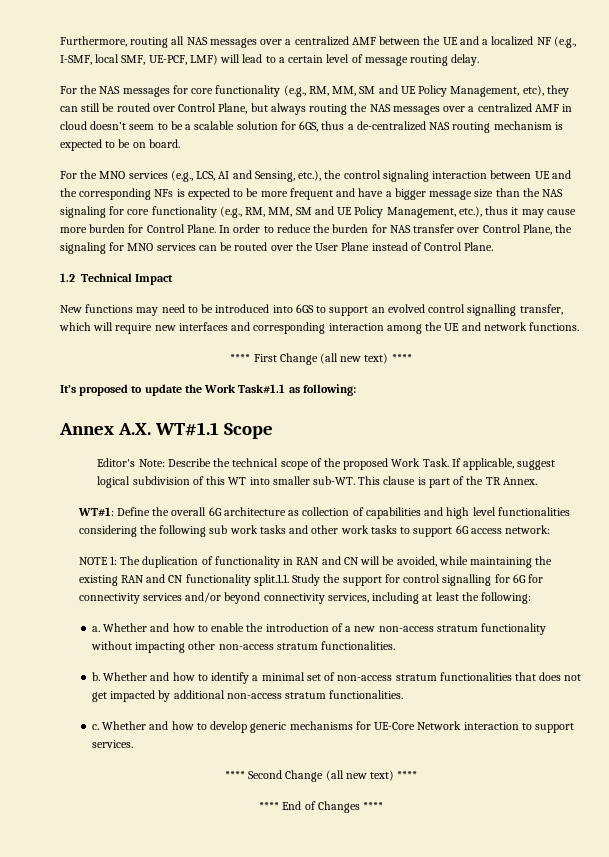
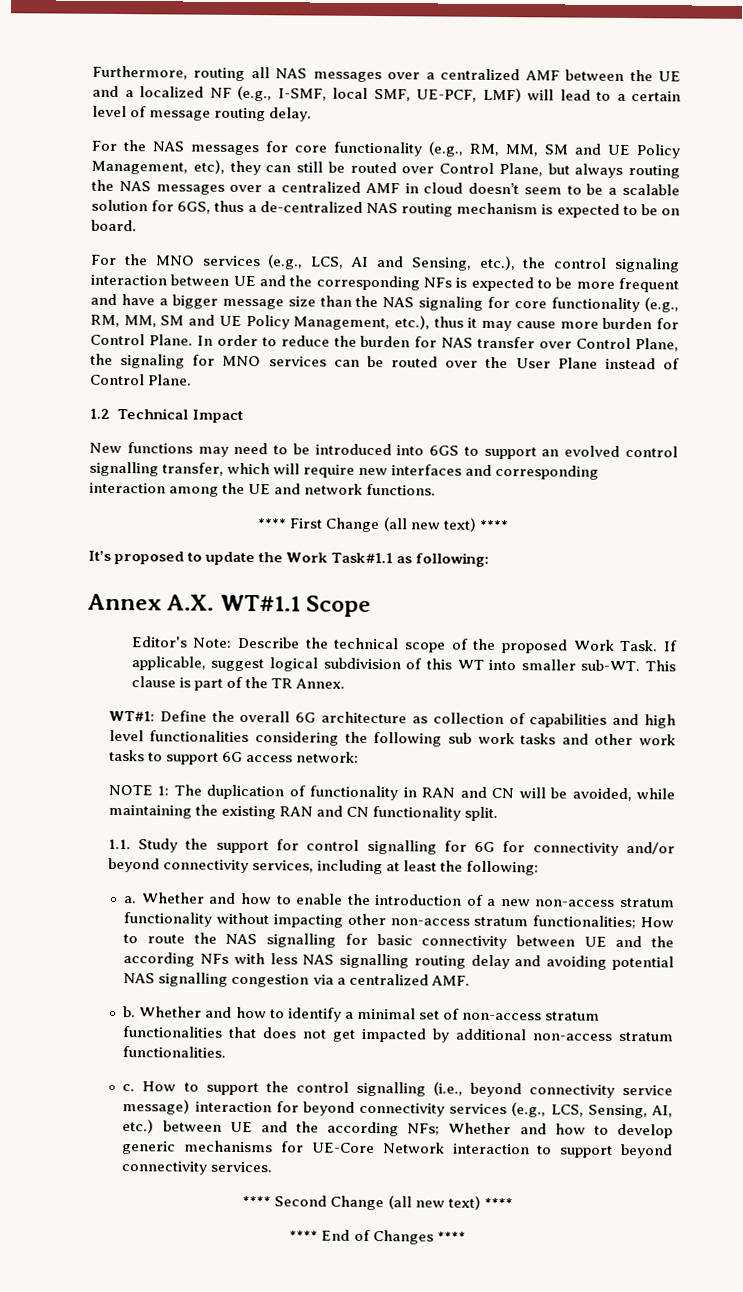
[253,574,289,586] split.1.1. -> [464,806,499,822] [107,838,131,850] split. // 1.1.
[142,593,182,601] services -> (619, 849) none
[321,641,396,650] functionalities. -> [532,915,674,930] [123,932,674,950] [123,952,674,971] [123,972,470,988] functionalities; How to route the NAS signalling for basic connectivity between UE and the according NFs with less NAS signalling routing delay and avoiding potential NAS signalling congestion via a centralized AMF.
(99, 727) none -> [142,1081,673,1098] [122,1099,674,1119] [122,1119,441,1137] How to support the control signalling (i.e., beyond connectivity service message) interaction for beyond connectivity services (e.g., LCS, Sensing, AI, etc.) between UE and the according NFs;
(574, 728) none -> [620,1143,673,1159] [121,1161,208,1175] beyond connectivity

